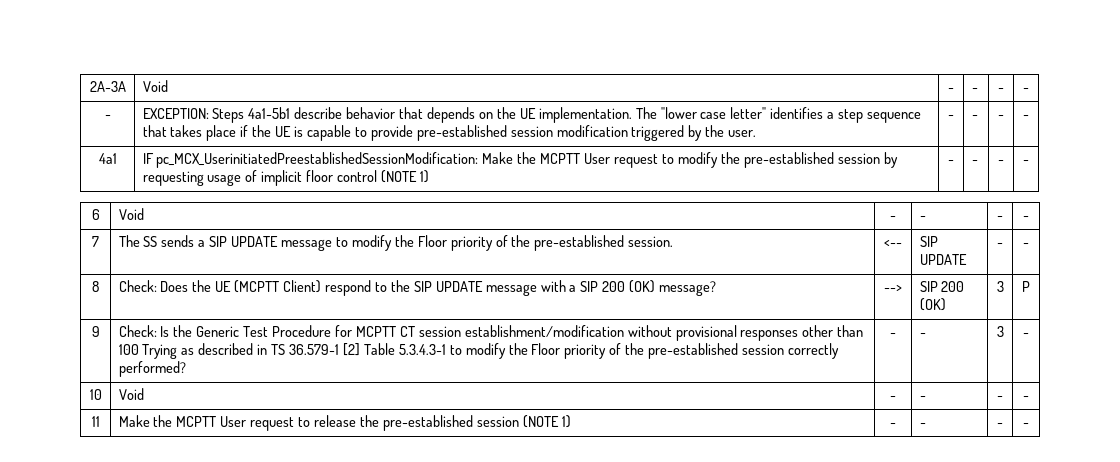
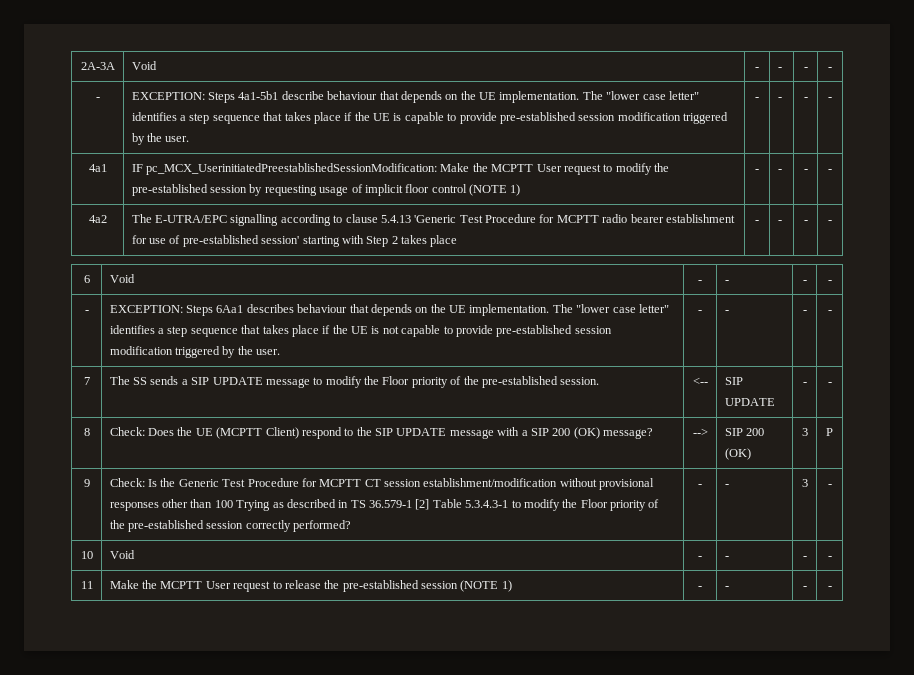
[346,107,396,119] behavior -> [327,91,378,100] behaviour
(1029, 162) none -> [88,215,107,223] [131,214,735,226] [131,235,458,247] [755,220,759,223] [777,220,782,223] [803,220,808,223] [828,220,832,223] // 4a2 | The E-UTRA/EPC signalling according to clause 5.4.13 'Generic Test Procedure for MCPTT radio bearer establishment for use of pre-established session' starting with Step 2 takes place | - | - | - | -
(1029, 218) none -> [84,310,89,313] [109,304,669,316] [109,325,612,337] [109,346,281,358] [698,310,702,313] [724,310,729,313] [802,310,807,313] [827,310,832,313] // - | EXCEPTION: Steps 6Aa1 describes behaviour that depends on the UE implementation. The "lower case letter" identifies a step sequence that takes place if the UE is not capable to provide pre-established session modification triggered by the user. | - | - | - | -

